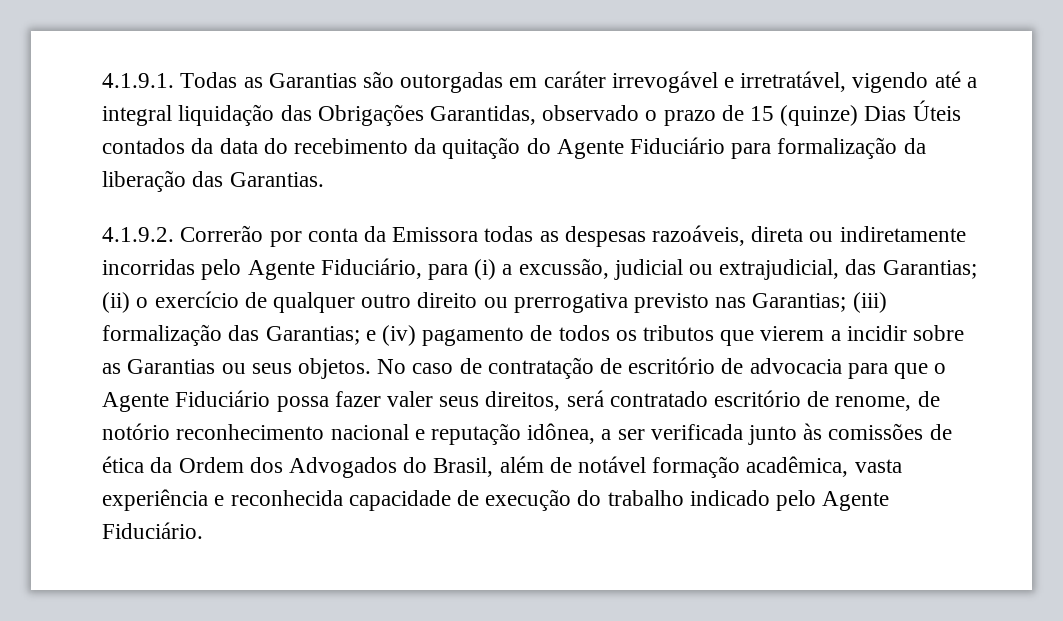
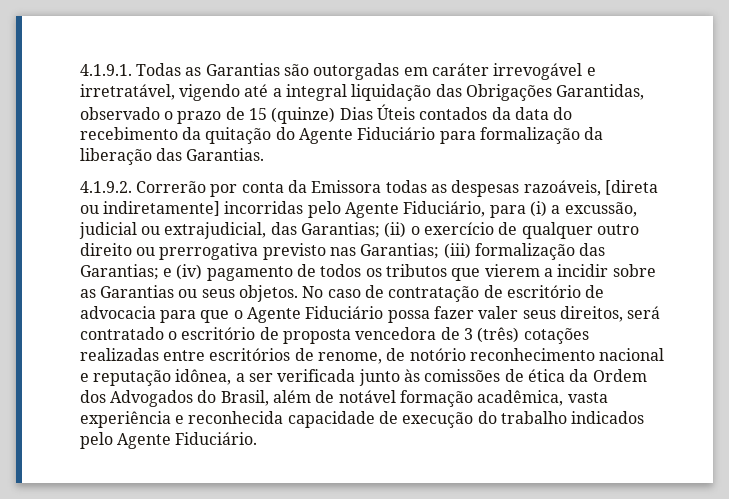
[751,226,966,242] direta ou indiretamente -> [604,180,658,195] [79,201,221,216] [direta ou indiretamente]
[714,390,830,407] escritório de -> [168,327,589,344] [79,348,314,361] o escritório de proposta vencedora de 3 (três) cotações realizadas entre escritórios de
[689,490,770,506] indicado -> [571,411,645,424] indicados

